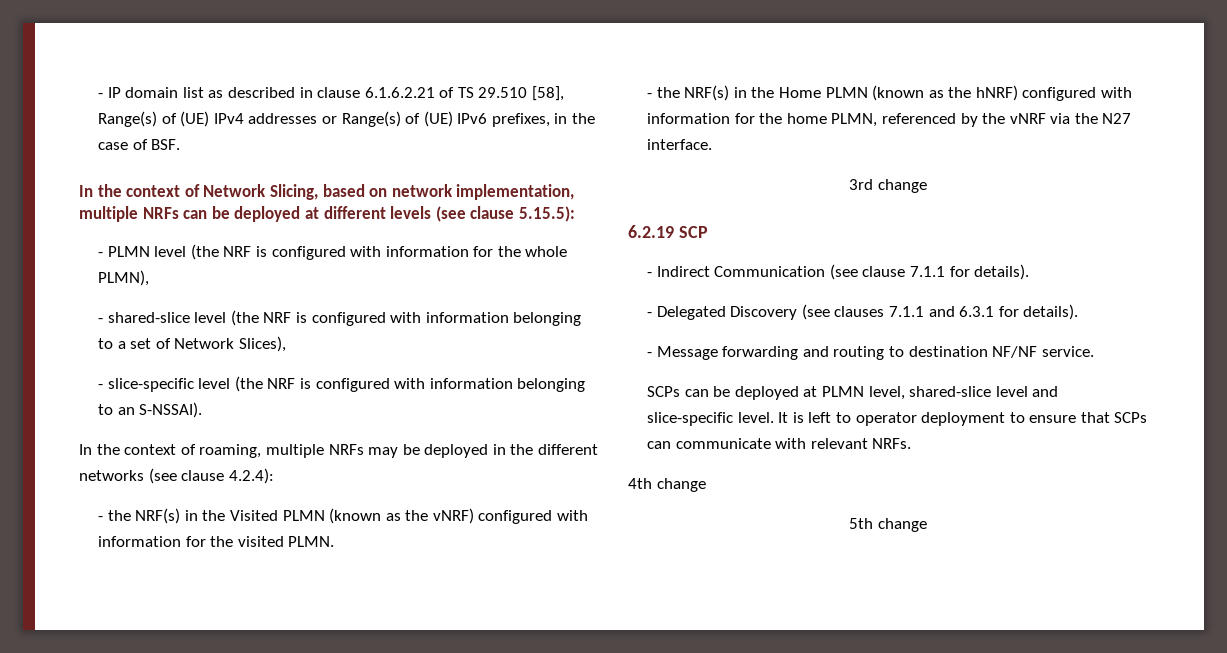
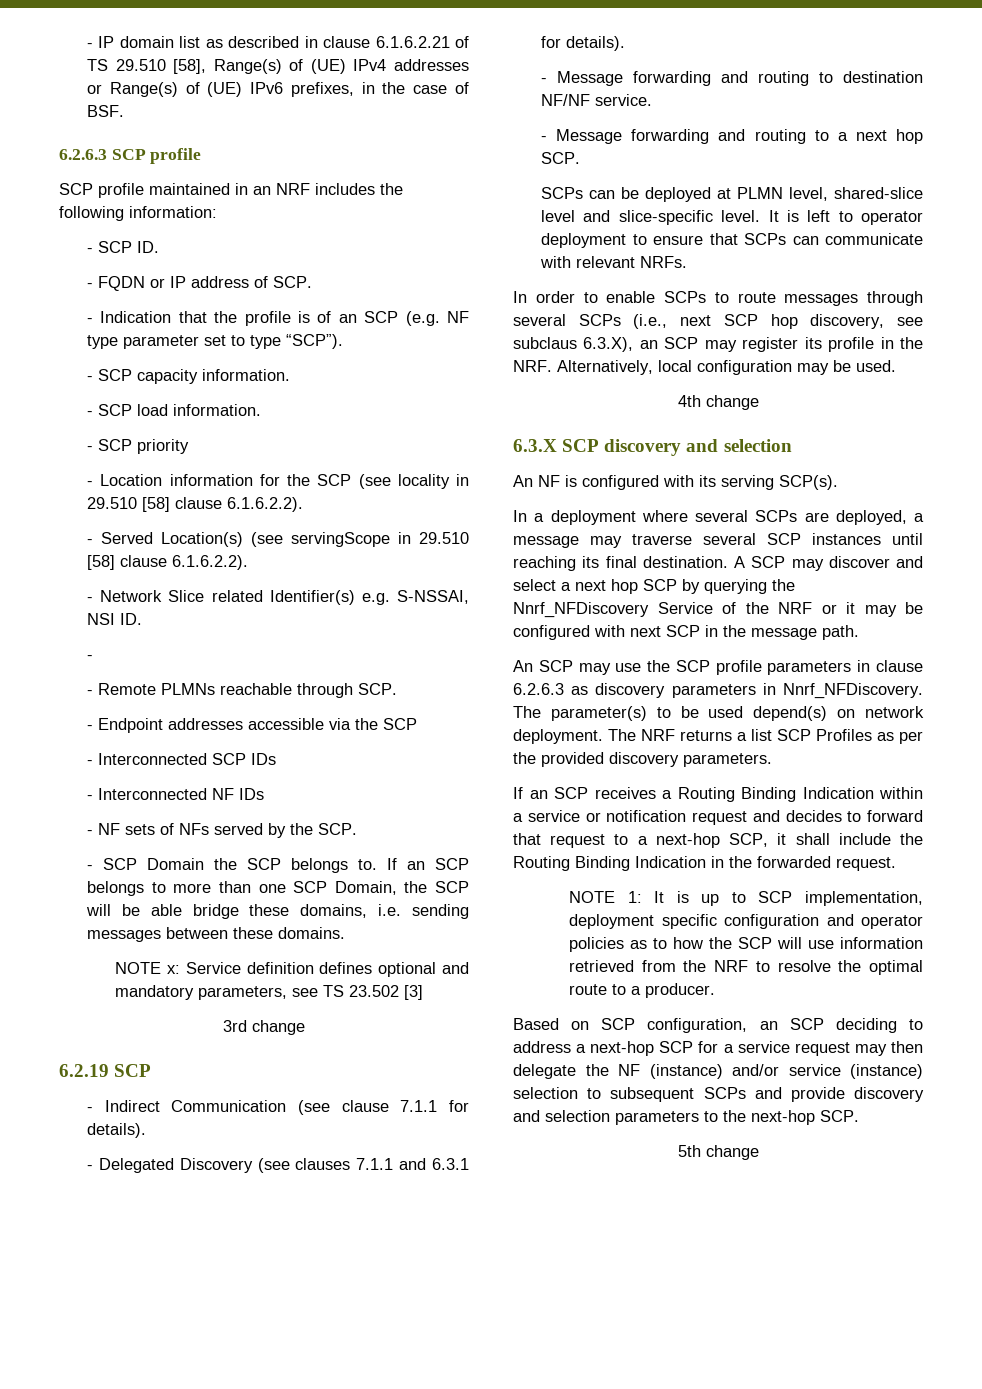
[79,184,575,200] [79,206,575,222] [97,244,568,260] [97,270,149,286] [97,310,582,326] [97,336,286,352] [97,376,586,392] [97,402,203,418] [79,444,599,458] [79,468,274,484] [97,508,589,524] [97,536,335,547] [646,85,1133,101] [646,113,1132,127] [646,139,712,150] In the context of Network Slicing, based on network implementation, multiple NRFs can be deployed at different levels (see clause 5.15.5): // - PLMN level (the NRF is configured with information for the whole PLMN), // - shared-slice level (the NRF is configured with information belonging to a set of Network Slices), // - slice-specific level (the NRF is configured with information belonging to an S-NSSAI). // In the context of roaming, multiple NRFs may be deployed in the different networks (see clause 4.2.4): // - the NRF(s) in the Visited PLMN (known as the vNRF) configured with information for the visited PLMN. // - the NRF(s) in the Home PLMN (known as the hNRF) configured with information for the home PLMN, referenced by the vNRF via the N27 interface. -> [59,148,202,164] [59,183,403,198] [59,206,217,221] [86,241,159,253] [86,276,312,291] [86,311,469,326] [86,334,343,349] [86,369,290,384] [86,404,261,416] [86,439,189,454] [86,474,469,489] [86,497,303,512] [86,532,469,547] [86,555,248,570] [86,590,469,605] [86,613,142,625] [86,655,93,660] [86,683,397,698] [86,718,417,733] [86,753,276,765] [86,788,264,800] [86,823,357,838] [86,858,469,873] [86,881,469,896] [85,904,469,919] [86,927,345,942] [114,962,469,977] [114,985,423,1000] 6.2.6.3 SCP profile // SCP profile maintained in an NRF includes the following information: // - SCP ID. // - FQDN or IP address of SCP. // - Indication that the profile is of an SCP (e.g. NF type parameter set to type “SCP”). // - SCP capacity information. // - SCP load information. // - SCP priority // - Location information for the SCP (see locality in 29.510 [58] clause 6.1.6.2.2). // - Served Location(s) (see servingScope in 29.510 [58] clause 6.1.6.2.2). // - Network Slice related Identifier(s) e.g. S-NSSAI, NSI ID. // - // - Remote PLMNs reachable through SCP. // - Endpoint addresses accessible via the SCP // - Interconnected SCP IDs // - Interconnected NF IDs // - NF sets of NFs served by the SCP. // - SCP Domain the SCP belongs to. If an SCP belongs to more than one SCP Domain, the SCP will be able bridge these domains, i.e. sending messages between these domains. // NOTE x: Service definition defines optional and mandatory parameters, see TS 23.502 [3]
(1094, 351) none -> [540,129,923,144] [540,152,580,164] // - Message forwarding and routing to a next hop SCP.
[628,478,706,492] 4th change -> [513,291,923,306] [513,314,923,329] [513,337,924,352] [513,360,896,375] [677,395,759,410] [513,439,792,456] [513,475,838,490] [513,510,924,525] [513,533,923,548] [513,556,923,571] [513,579,795,594] [513,602,923,618] [513,625,859,640] [513,660,923,675] [513,683,923,699] [513,706,924,721] [513,729,923,744] [513,752,772,767] [513,787,923,802] [513,810,923,825] [513,833,923,848] [513,856,896,871] [568,891,923,906] [568,914,923,929] [568,937,923,952] [568,960,923,975] [568,983,715,998] [513,1018,923,1033] [513,1041,923,1056] [513,1064,923,1079] [513,1087,924,1102] [513,1110,859,1125] In order to enable SCPs to route messages through several SCPs (i.e., next SCP hop discovery, see subclaus 6.3.X), an SCP may register its profile in the NRF. Alternatively, local configuration may be used. // 4th change // 6.3.X SCP discovery and selection // An NF is configured with its serving SCP(s). // In a deployment where several SCPs are deployed, a message may traverse several SCP instances until reaching its final destination. A SCP may discover and select a next hop SCP by querying the Nnrf_NFDiscovery Service of the NRF or it may be configured with next SCP in the message path. // An SCP may use the SCP profile parameters in clause 6.2.6.3 as discovery parameters in Nnrf_NFDiscovery. The parameter(s) to be used depend(s) on network deployment. The NRF returns a list SCP Profiles as per the provided discovery parameters. // If an SCP receives a Routing Binding Indication within a service or notification request and decides to forward that request to a next-hop SCP, it shall include the Routing Binding Indication in the forwarded request. // NOTE 1: It is up to SCP implementation, deployment specific configuration and operator policies as to how the SCP will use information retrieved from the NRF to resolve the optimal route to a producer. // Based on SCP configuration, an SCP deciding to address a next-hop SCP for a service request may then delegate the NF (instance) and/or service (instance) selection to subsequent SCPs and provide discovery and selection parameters to the next-hop SCP.

